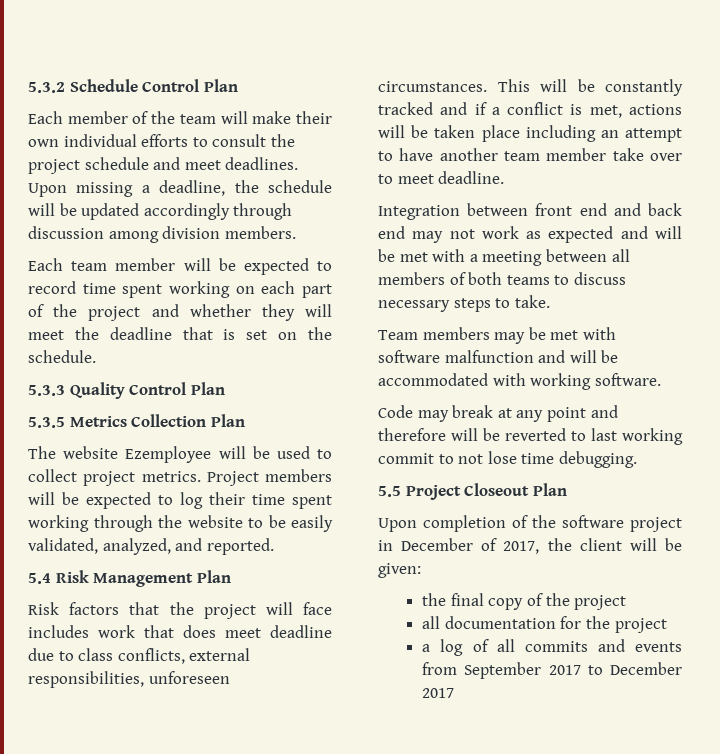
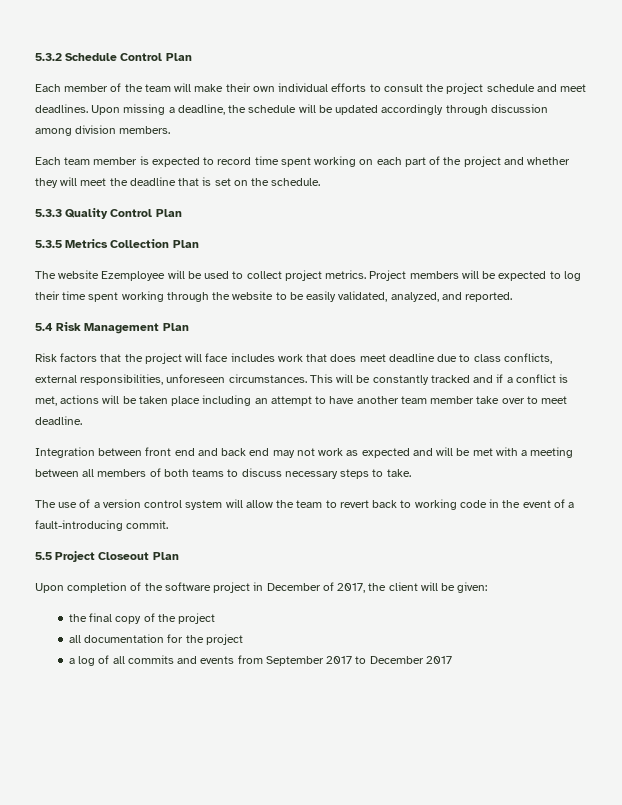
[183,258,236,271] will be -> [139,156,149,165] is
[378,327,616,344] [378,350,619,363] [378,373,661,390] [378,405,618,422] [378,428,683,445] [378,451,637,468] Team members may be met with software malfunction and will be accommodated with working software. // Code may break at any point and therefore will be reverted to last working commit to not lose time debugging. -> [35,499,575,510] [35,520,169,531] The use of a version control system will allow the team to revert back to working code in the event of a fault-introducing commit.

